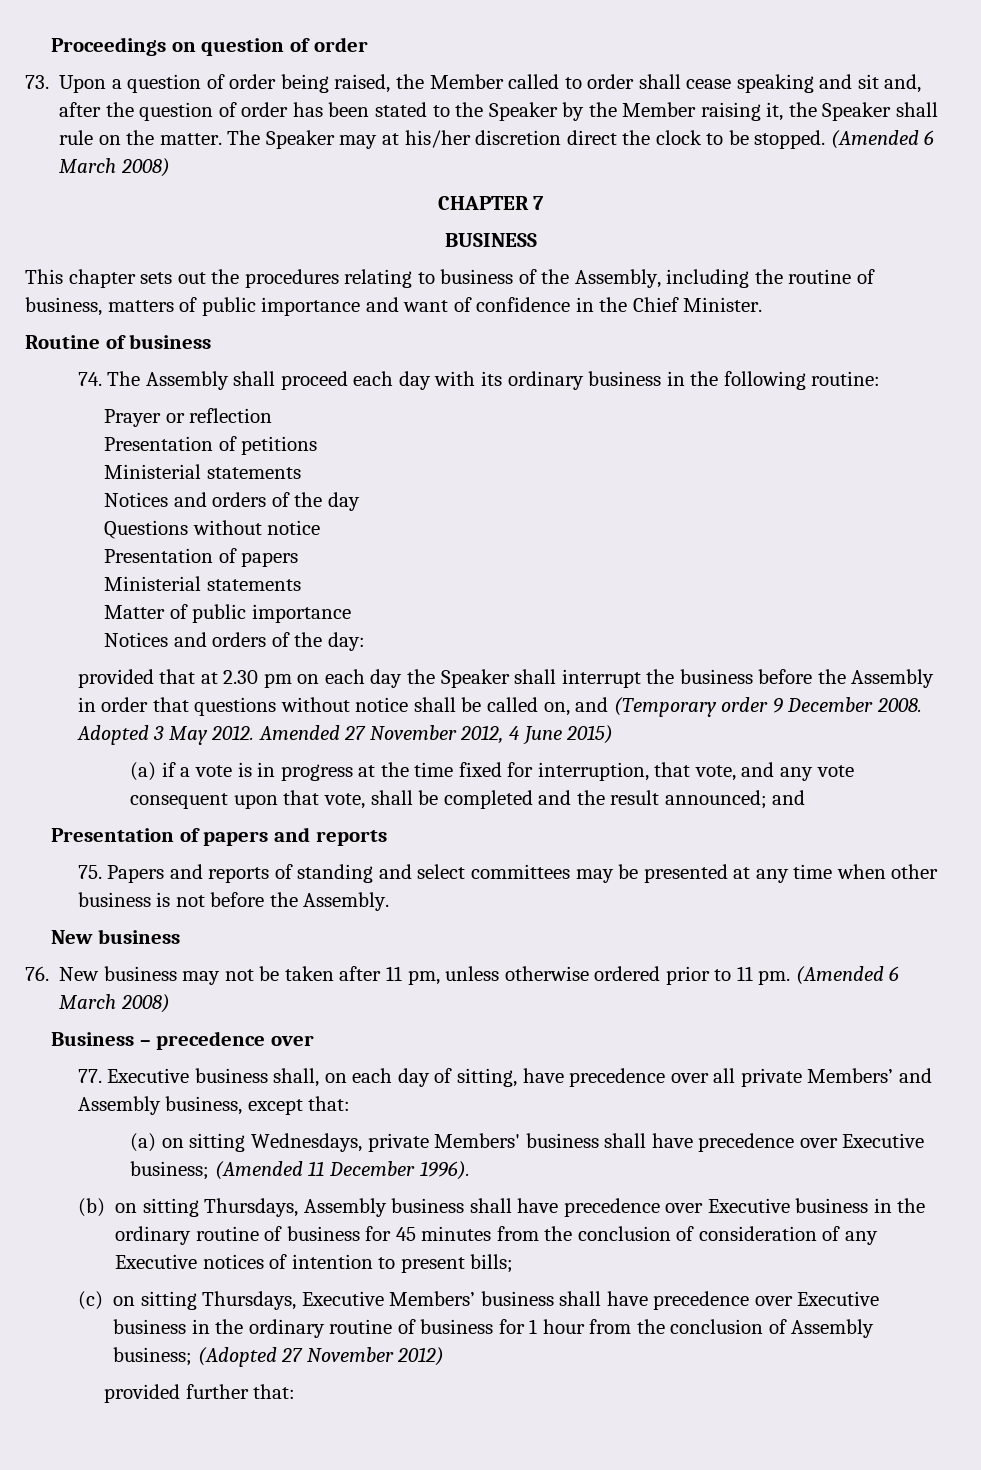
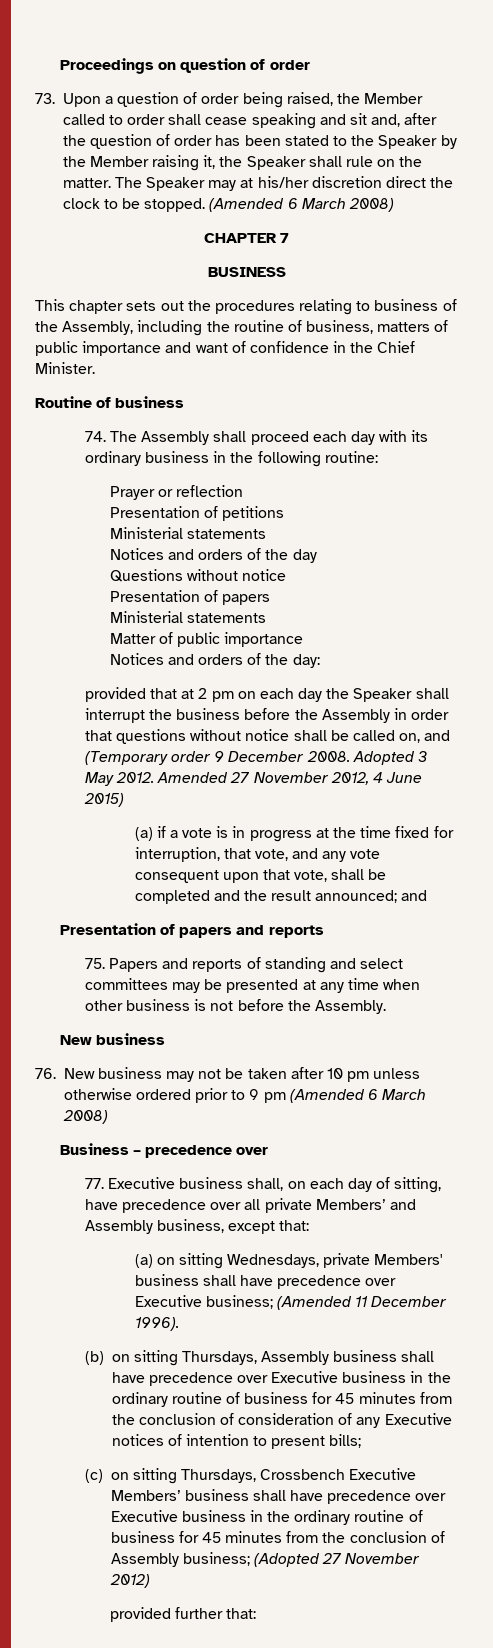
[223,670,259,684] 2.30 -> [198,688,208,699] 2
[385,966,440,985] 11 pm, -> [327,1068,370,1082] 10 pm
[736,966,791,985] 11 pm. -> [249,1089,286,1103] 9 pm
(297, 1300) none -> [260,1469,346,1480] Crossbench
[529,1319,585,1334] 1 hour -> [201,1531,283,1543] 45 minutes

